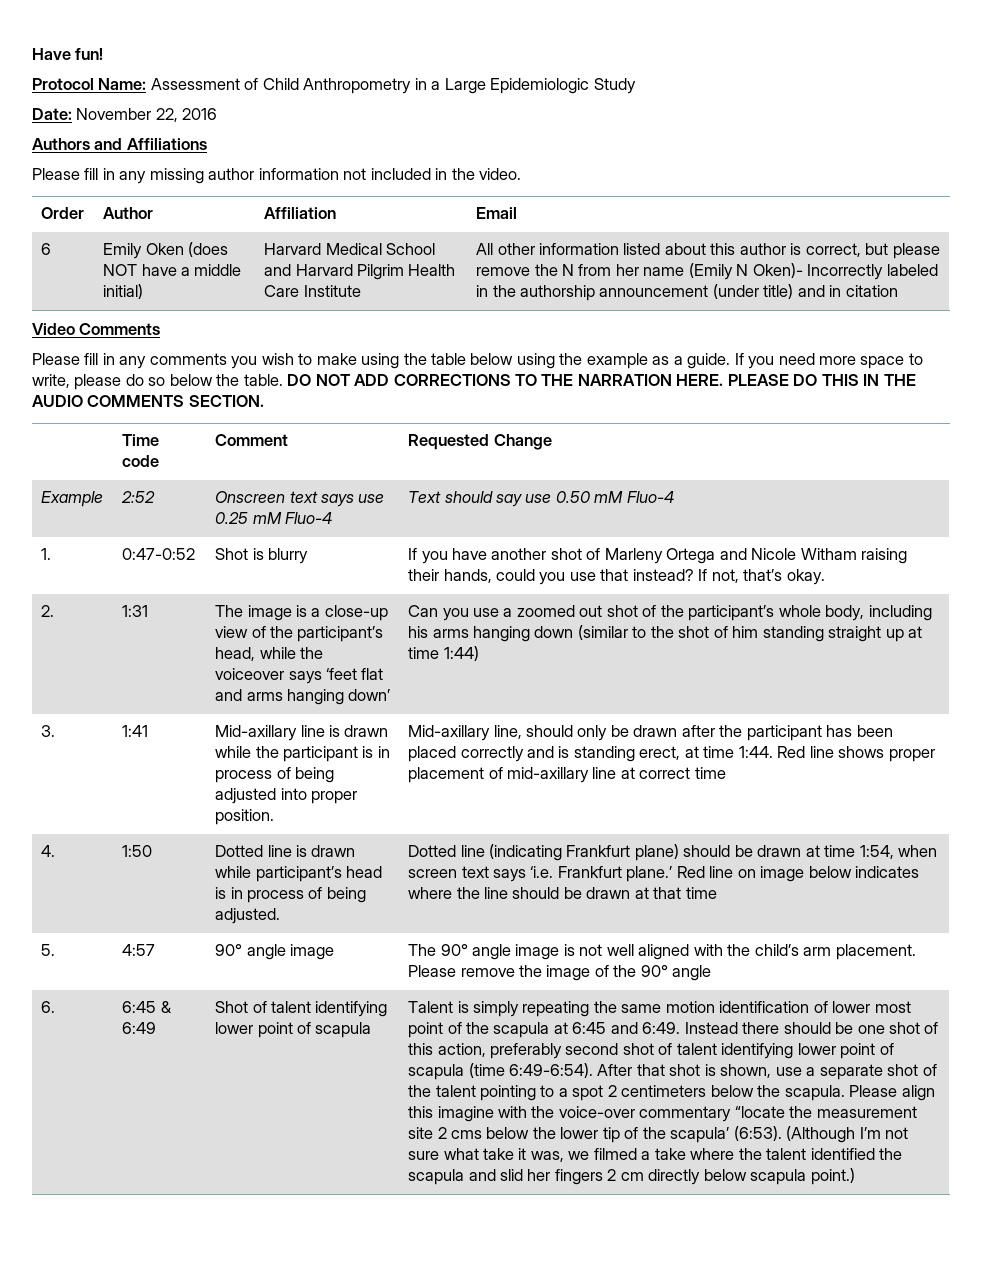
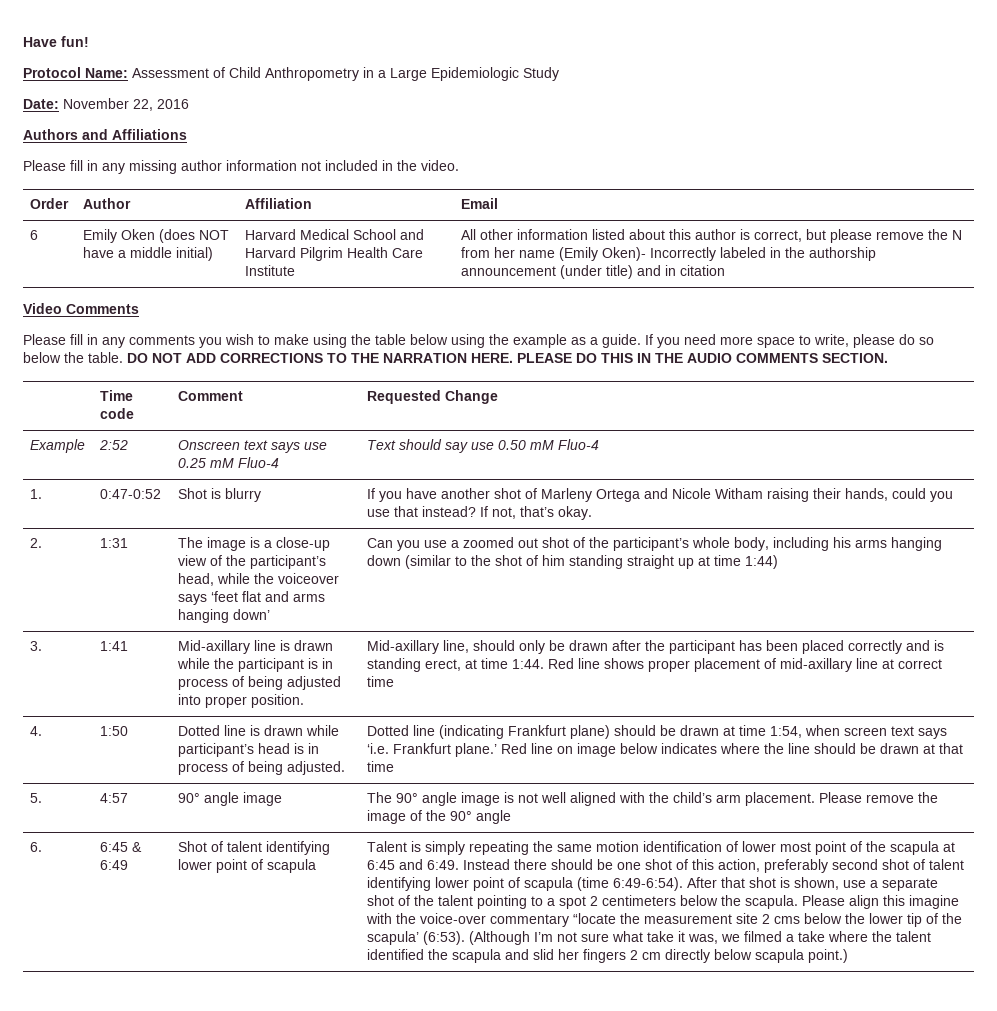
[736,264,749,276] N -> (599, 254) none

